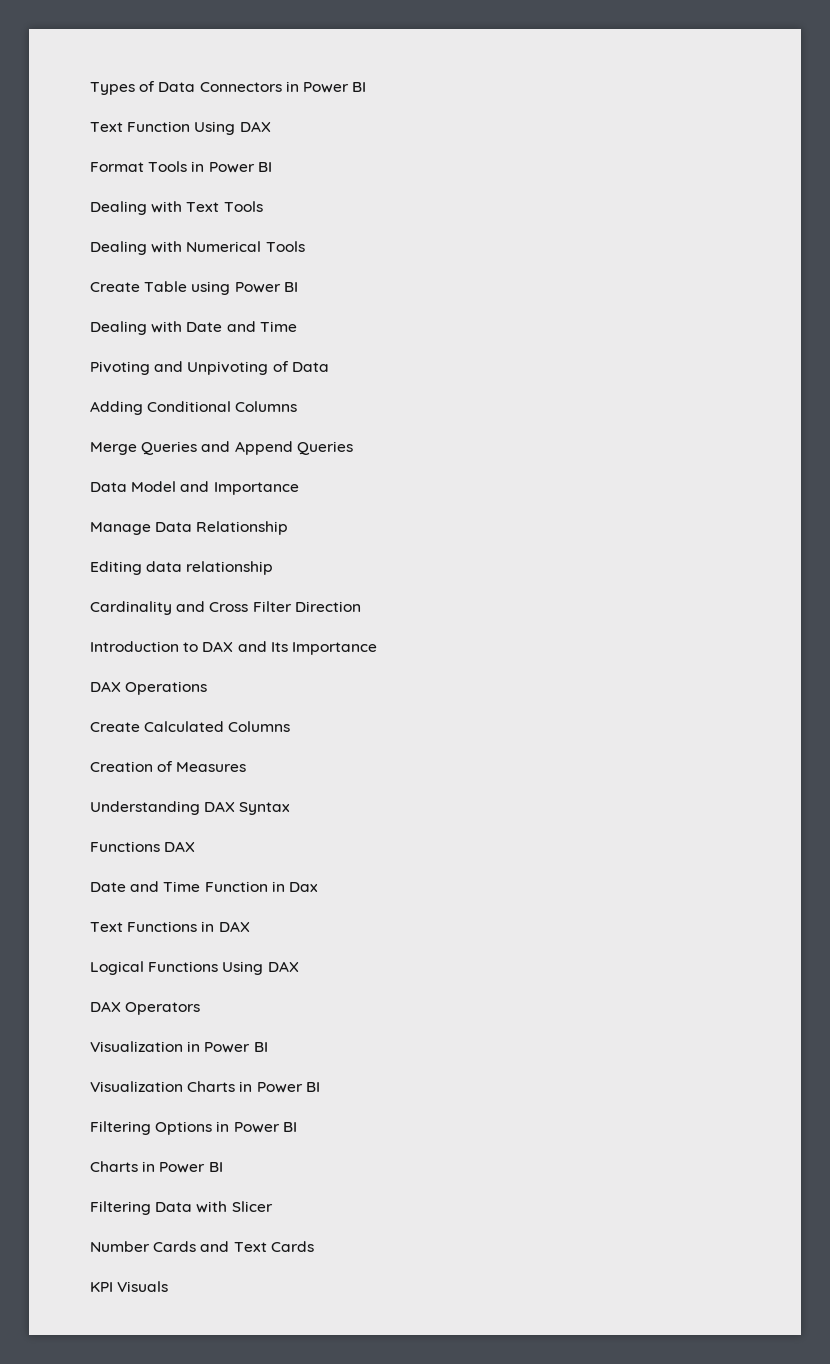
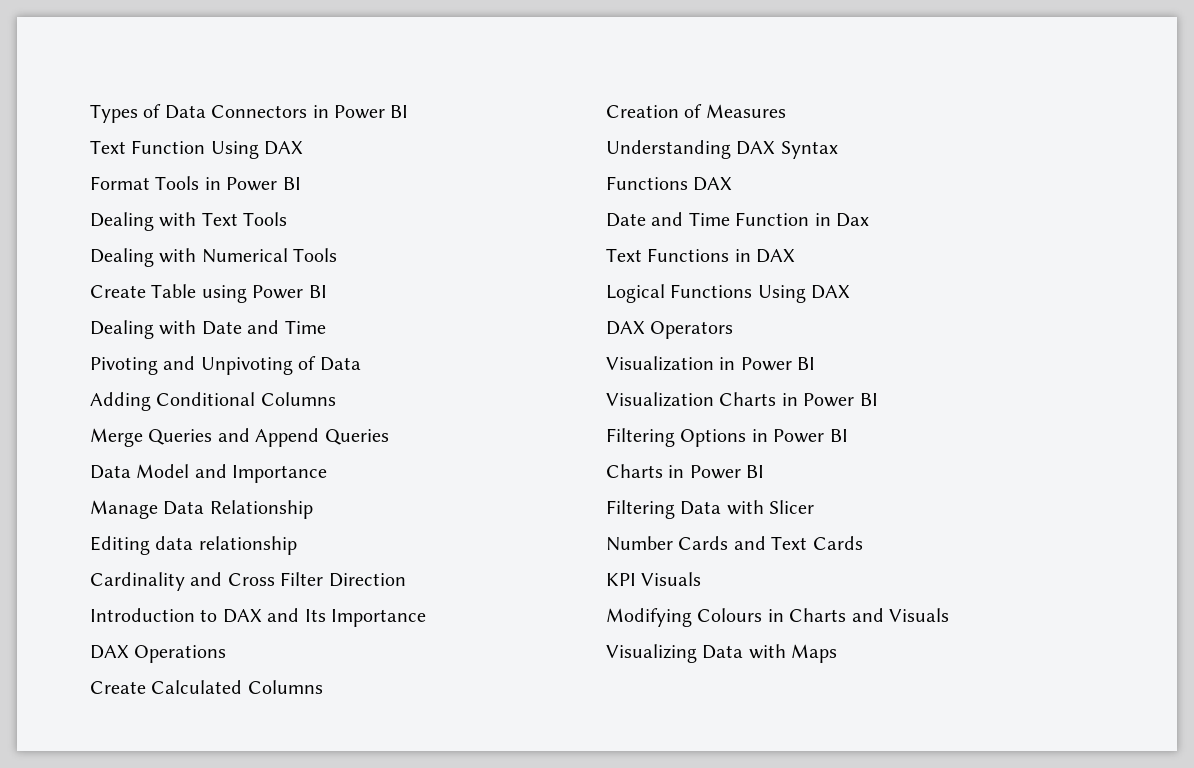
(169, 1286) none -> [606,608,949,627] [606,644,838,663] // Modifying Colours in Charts and Visuals // Visualizing Data with Maps

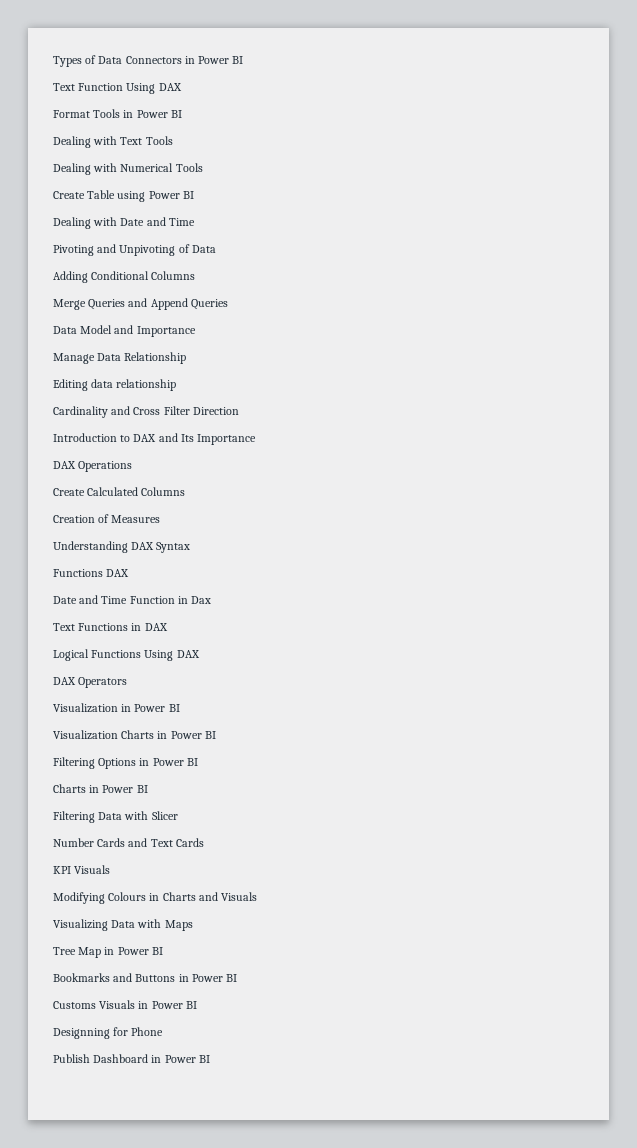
(838, 653) none -> [53,947,163,958] [53,973,238,982] [53,1000,197,1009] [53,1027,164,1039] [53,1054,210,1063] // Tree Map in Power BI // Bookmarks and Buttons in Power BI // Customs Visuals in Power BI // Designning for Phone // Publish Dashboard in Power BI

